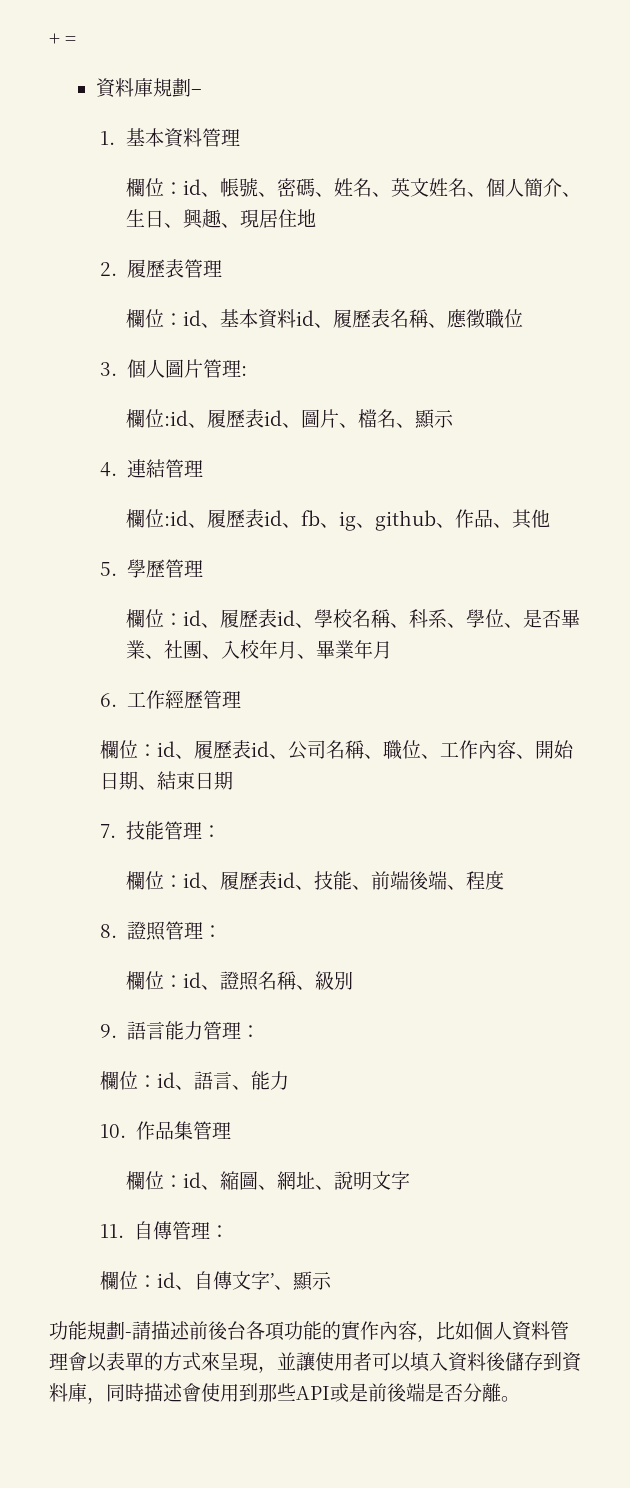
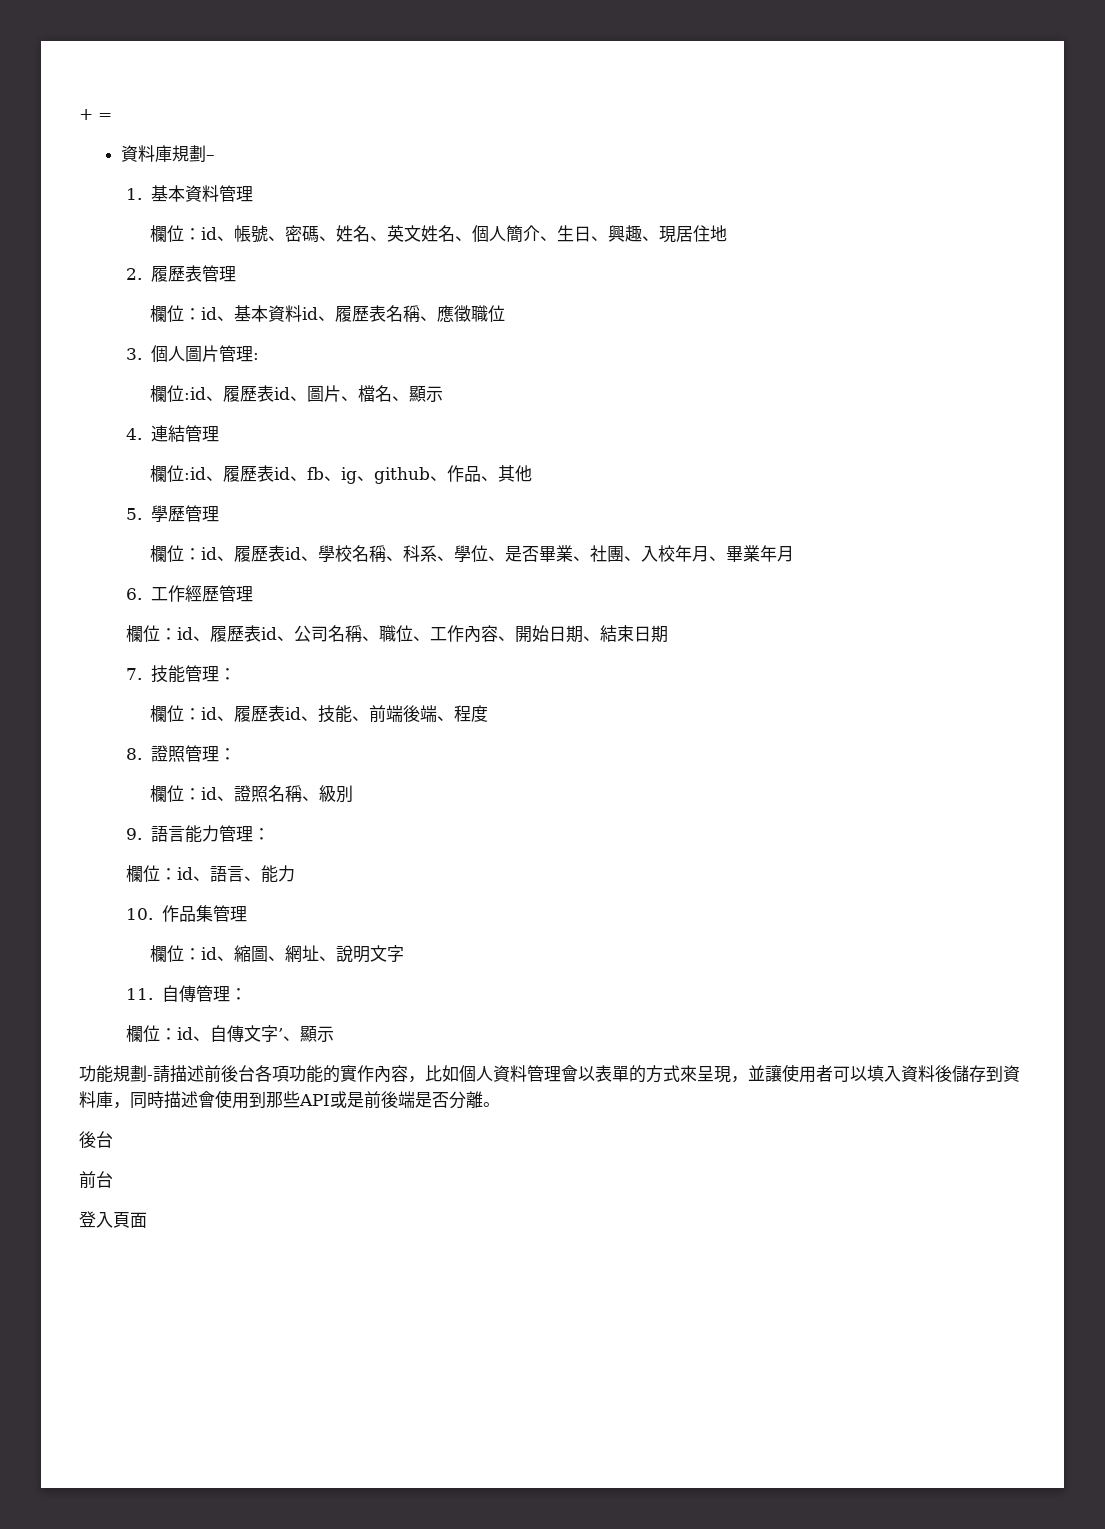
(520, 1399) none -> [79,1131,113,1148] [79,1171,113,1189] [79,1211,147,1228] // 後台 // 前台 // 登入頁面

